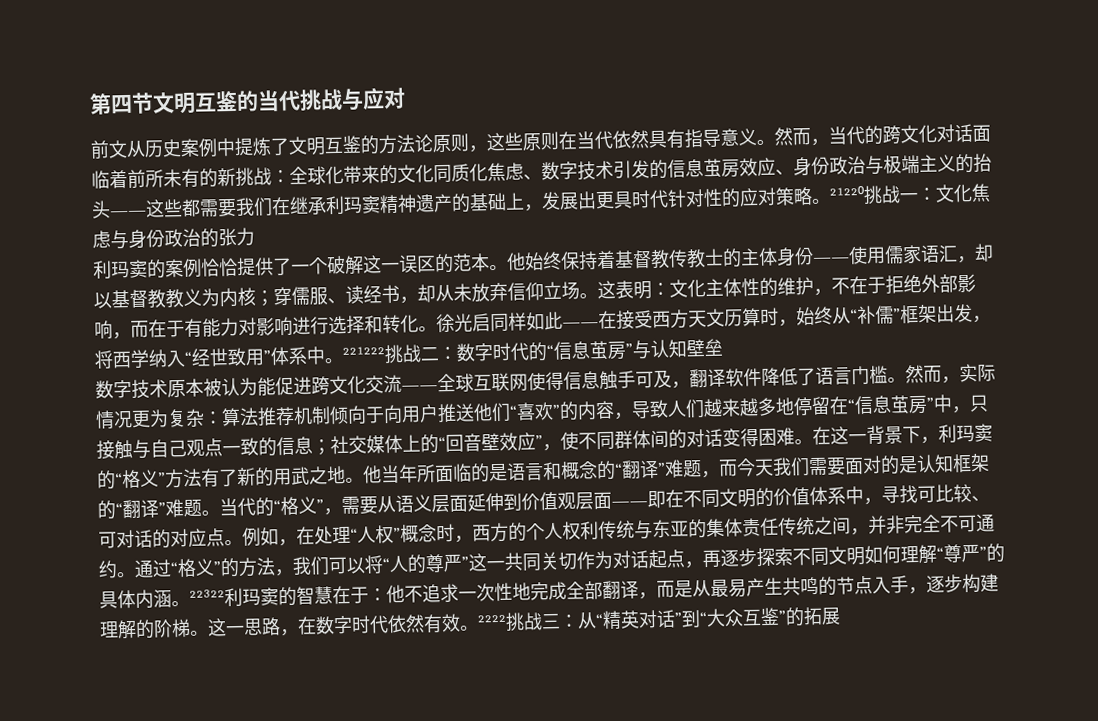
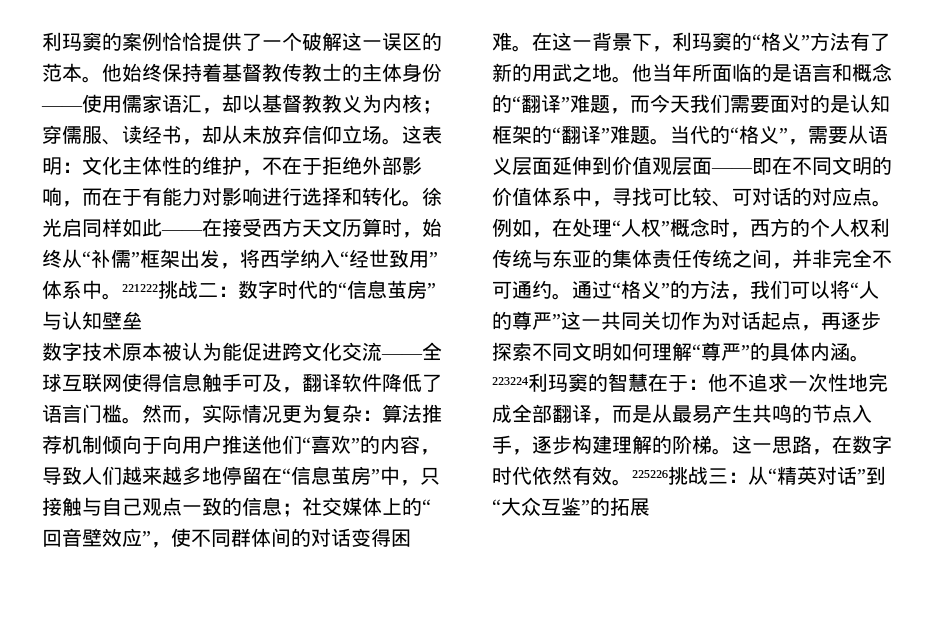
[89,87,406,115] [90,123,991,159] [91,153,992,189] [91,183,991,219] [92,227,255,250] 第四节文明互鉴的当代挑战与应对 // 前文从历史案例中提炼了文明互鉴的方法论原则，这些原则在当代依然具有指导意义。然而，当代的跨文化对话面临着前所未有的新挑战：全球化带来的文化同质化焦虑、数字技术引发的信息茧房效应、身份政治与极端主义的抬头——这些都需要我们在继承利玛窦精神遗产的基础上，发展出更具时代针对性的应对策略。²¹²²⁰挑战一：文化焦虑与身份政治的张力 // -> (42, 41) none
[189,589,225,605] ²²³²² -> [492,377,528,390] ²²³²²⁴
[477,614,507,630] ²²²² -> [632,470,668,483] ²²⁵²²⁶

